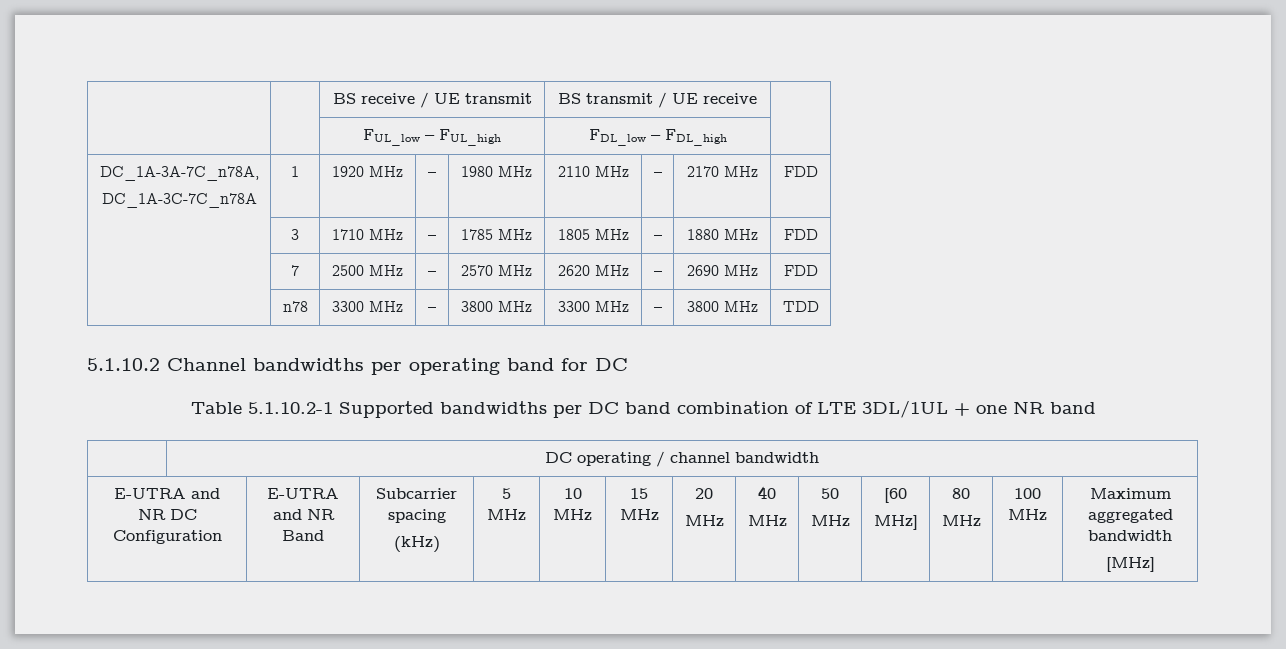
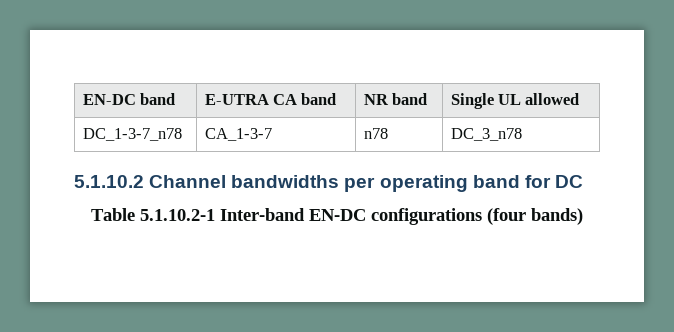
[332,92,532,108] [558,92,757,108] [363,129,501,146] [588,129,727,146] [99,166,259,181] [101,193,257,208] [291,166,299,177] [332,166,403,177] [428,172,436,177] [461,166,532,177] [557,166,629,177] [653,172,662,177] [686,166,758,177] [783,166,818,177] [291,229,299,240] [332,229,403,240] [428,235,436,240] [461,229,532,240] [557,229,629,240] [653,235,662,240] [686,229,758,240] [783,229,818,240] [291,265,299,276] [332,265,403,276] [428,271,436,276] [461,265,532,276] [557,265,629,276] [653,271,662,276] [686,265,758,276] [783,265,818,276] [282,301,308,312] [332,301,403,312] [428,307,436,312] [461,301,532,312] [557,301,629,312] [653,307,662,312] [686,301,758,312] [782,301,819,312] | | BS receive / UE transmit | BS transmit / UE receive | // | | FUL_low – FUL_high | FDL_low – FDL_high | // DC_1A-3A-7C_n78A, // DC_1A-3C-7C_n78A | 1 | 1920 MHz | – | 1980 MHz | 2110 MHz | – | 2170 MHz | FDD // | 3 | 1710 MHz | – | 1785 MHz | 1805 MHz | – | 1880 MHz | FDD // | 7 | 2500 MHz | – | 2570 MHz | 2620 MHz | – | 2690 MHz | FDD // | n78 | 3300 MHz | – | 3800 MHz | 3300 MHz | – | 3800 MHz | TDD -> [82,93,176,105] [204,93,337,105] [363,93,428,105] [450,93,580,109] [82,128,182,141] [204,128,272,141] [363,128,388,139] [450,128,522,141] EN-DC band | E-UTRA CA band | NR band | Single UL allowed // DC_1-3-7_n78 | CA_1-3-7 | n78 | DC_3_n78
[338,400,1096,418] [545,451,819,467] [114,488,220,499] [137,509,197,520] [112,530,222,544] [267,488,339,499] [272,509,335,520] [282,530,324,541] [376,488,457,499] [387,509,446,523] [393,536,440,553] [502,488,511,499] [487,509,526,521] [563,488,582,499] [553,509,592,521] [630,488,648,499] [619,509,659,521] [695,488,713,499] [684,515,724,527] [758,486,776,499] [747,515,787,527] [821,488,839,499] [810,515,850,527] [884,488,907,503] [873,515,918,530] [952,488,970,499] [941,515,981,527] [1014,488,1041,499] [1008,509,1047,521] [1089,488,1171,499] [1087,509,1173,523] [1088,530,1172,541] [1105,557,1155,572] Supported bandwidths per DC band combination of LTE 3DL/1UL + one NR band // | DC operating / channel bandwidth // E-UTRA and NR DC Configuration | E-UTRA and NR Band | Subcarrier spacing // (kHz) | 5 MHz | 10 MHz | 15 MHz | 20 // MHz | 40 // MHz | 50 // MHz | [60 // MHz] | 80 // MHz | 100 MHz | Maximum aggregated bandwidth // [MHz] -> [220,208,583,225] Inter-band EN-DC configurations (four bands)

